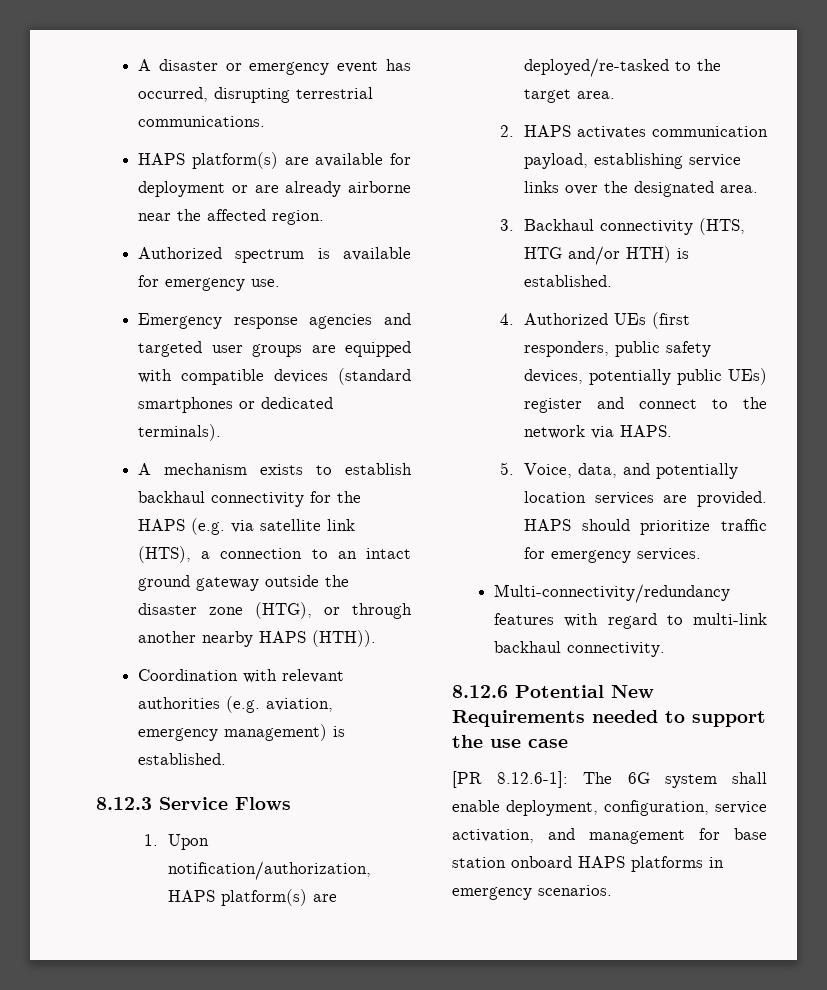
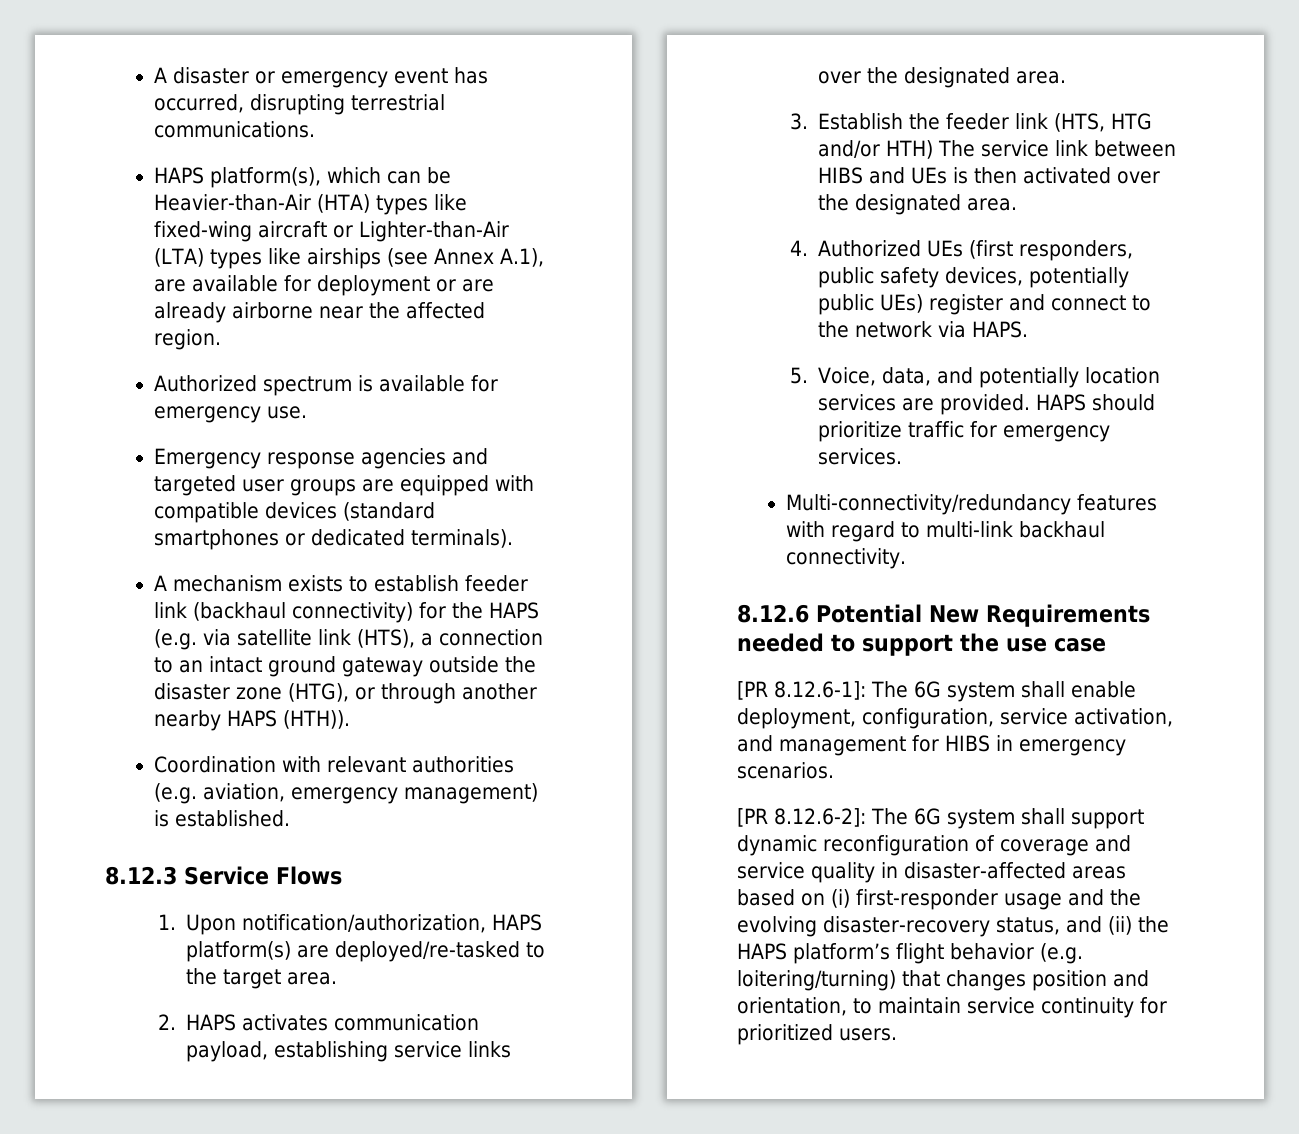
[191,152,278,169] platform(s) -> [209,167,451,188] [153,194,467,215] [153,221,509,242] [153,248,544,269] platform(s), which can be Heavier-than-Air (HTA) types like fixed-wing aircraft or Lighter-than-Air (LTA) types like airships (see Annex A.1),
[138,491,305,507] backhaul connectivity -> [464,575,528,592] [153,602,413,623] feeder link (backhaul connectivity)
[523,218,745,235] [523,246,689,265] [523,275,612,287] Backhaul connectivity (HTS, HTG and/or HTH) is established. -> [818,113,1153,132] [818,140,1177,159] [818,167,1161,184] [818,194,1018,215] Establish the feeder link (HTS, HTG and/or HTH) The service link between HIBS and UEs is then activated over the designated area.
[734,828,767,840] [452,856,724,872] [452,885,612,900] base station onboard HAPS platforms in emergency scenarios. -> [945,735,1126,756] [737,762,834,779] [737,808,1144,829] [737,835,1131,856] [737,862,1126,883] [737,889,1141,910] [737,916,1169,937] [737,943,1083,964] [737,970,1149,991] [737,997,1167,1018] [737,1024,897,1045] HIBS in emergency scenarios. // [PR 8.12.6-2]: The 6G system shall support dynamic reconfiguration of coverage and service quality in disaster-affected areas based on (i) first-responder usage and the evolving disaster-recovery status, and (ii) the HAPS platform’s flight behavior (e.g. loitering/turning) that changes position and orientation, to maintain service continuity for prioritized users.

